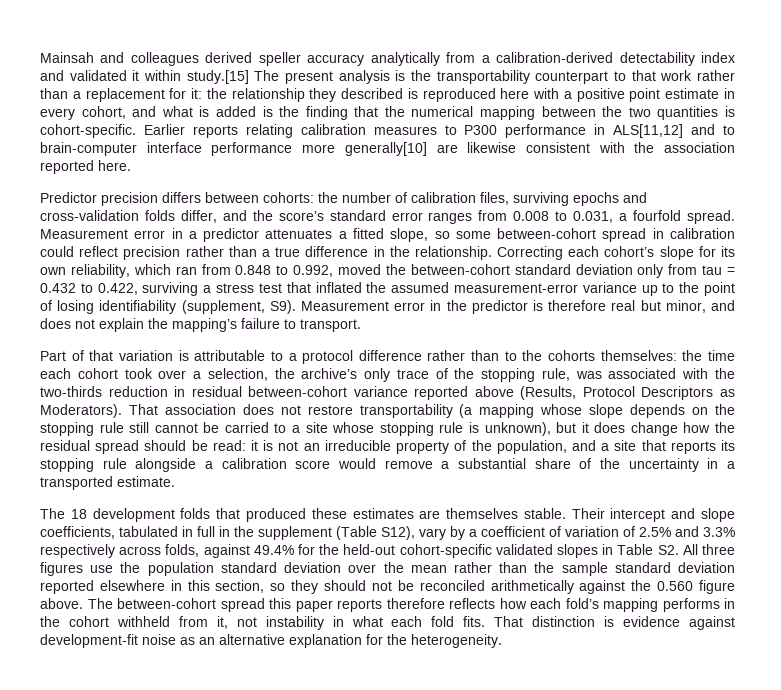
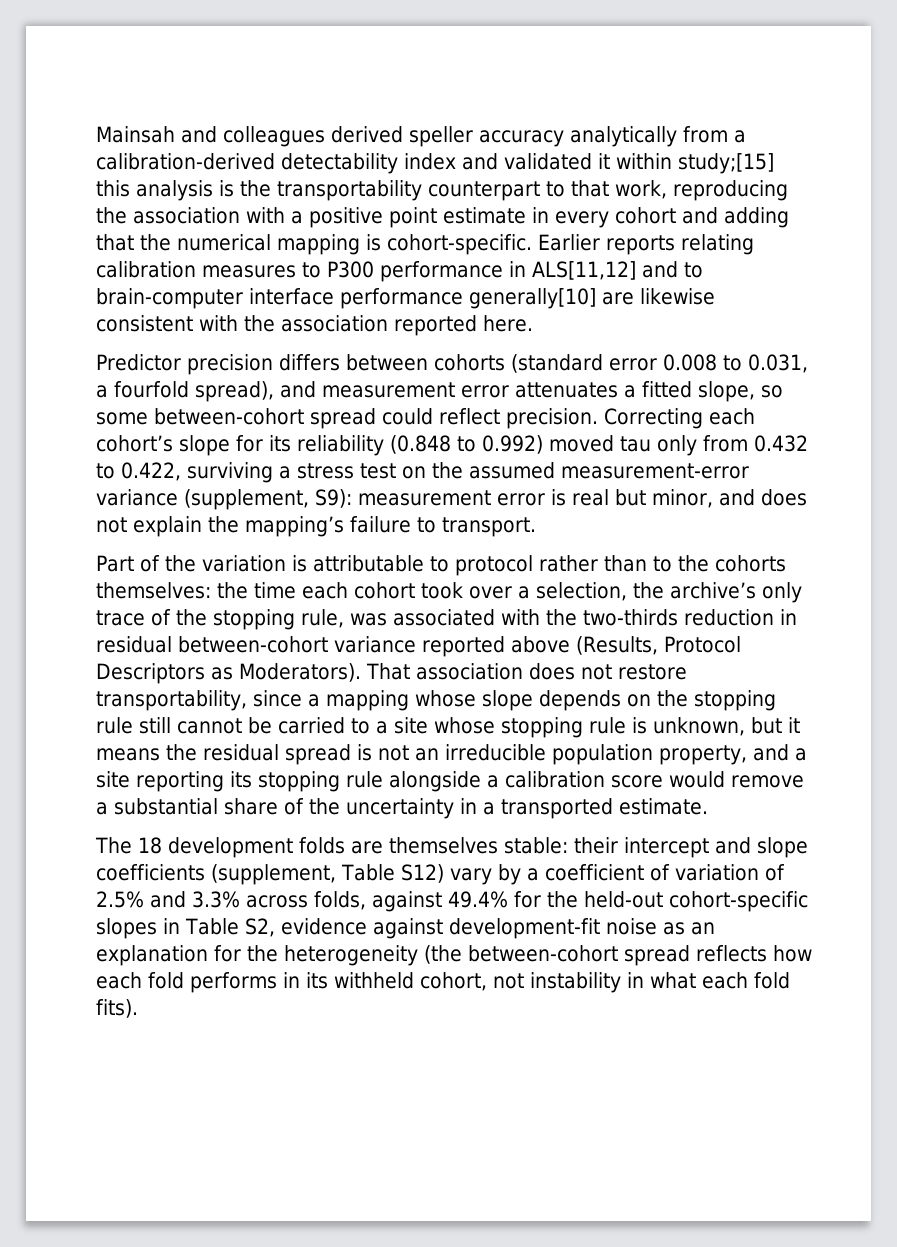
[186,70,333,84] study.[15] The present -> [678,153,774,174] [96,180,130,197] study;[15] this
[660,70,735,81] [40,88,530,102] work rather than a replacement for it: the relationship they described is reproduced here -> [615,180,788,201] [96,207,240,224] work, reproducing the association
[81,106,719,120] cohort, and what is added is the finding that the numerical mapping between the two quantities -> [615,207,789,228] [96,234,360,255] cohort and adding that the numerical mapping
[302,144,336,153] more -> (463, 298) none
[263,192,647,206] [40,210,508,224] cohorts: the number of calibration files, surviving epochs and cross-validation folds differ, and the score’s standard error ranges from -> [434,354,657,373] cohorts (standard error
[686,210,735,224] [40,228,260,242] spread. Measurement error in a predictor -> [195,381,509,402] spread), and measurement error
[652,228,736,239] [40,246,492,260] in calibration could reflect precision rather than a true difference in the relationship. -> [382,408,598,429] could reflect precision.
[40,264,735,278] own reliability, which ran from 0.848 to 0.992, moved the between-cohort standard deviation only from tau = -> [297,435,748,456] reliability (0.848 to 0.992) moved tau only from
[286,282,362,293] that inflated -> [402,466,426,479] on
[641,282,735,296] [40,300,607,314] up to the point of losing identifiability (supplement, S9). Measurement error in the predictor is therefore -> [184,489,566,510] (supplement, S9): measurement error is
[89,350,114,361] that -> [164,555,196,572] the
[288,350,422,364] a protocol difference -> [454,555,533,576] protocol
[359,404,473,418] transportability (a -> [96,690,320,711] transportability, since a
[484,422,551,436] unknown), -> [653,717,745,736] unknown,
[594,422,735,436] [40,440,567,454] does change how the residual spread should be read: it is not an irreducible property of the population, -> [96,744,747,765] means the residual spread is not an irreducible population property,
[641,440,716,454] that reports -> [136,771,224,792] reporting
[216,508,736,522] [40,526,415,540] that produced these estimates are themselves stable. Their intercept and slope coefficients, tabulated in full in the supplement (Table S12), -> [351,837,808,858] [96,864,444,885] are themselves stable: their intercept and slope coefficients (supplement, Table S12)
[40,544,115,558] respectively -> (240, 899) none
[495,544,553,555] validated -> (808, 901) none
[657,544,736,555] [40,562,735,576] [40,580,736,594] [40,598,735,612] [40,616,228,629] S2. All three figures use the population standard deviation over the mean rather than the sample standard deviation reported elsewhere in this section, so they should not be reconciled arithmetically against the 0.560 figure above. The between-cohort spread this paper reports therefore reflects how each fold’s mapping performs in the cohort withheld from it, -> [244,918,715,939] [96,945,812,966] [96,972,487,993] S2, evidence against development-fit noise as an explanation for the heterogeneity (the between-cohort spread reflects how each fold performs in its withheld cohort,
[463,616,735,630] [40,634,502,648] fits. That distinction is evidence against development-fit noise as an alternative explanation for the heterogeneity. -> [96,999,138,1018] fits).

